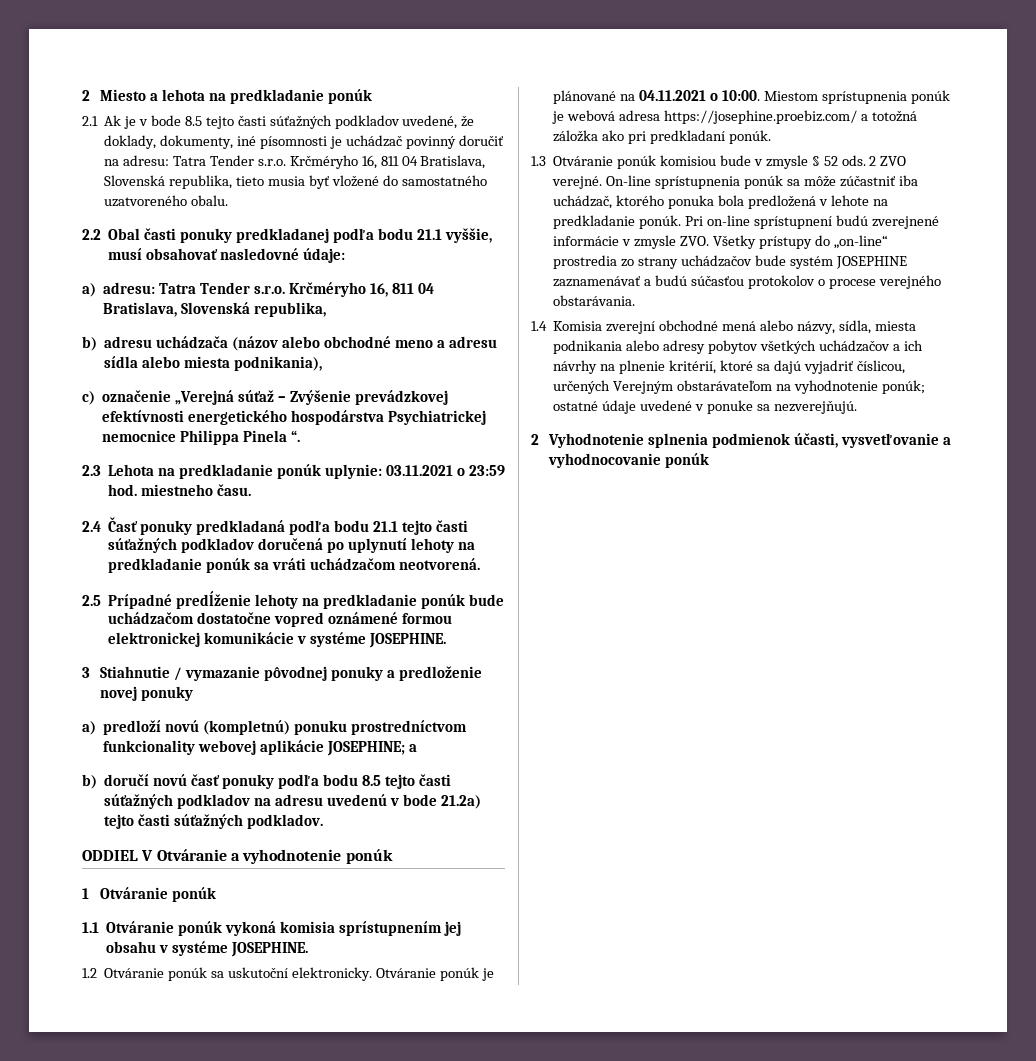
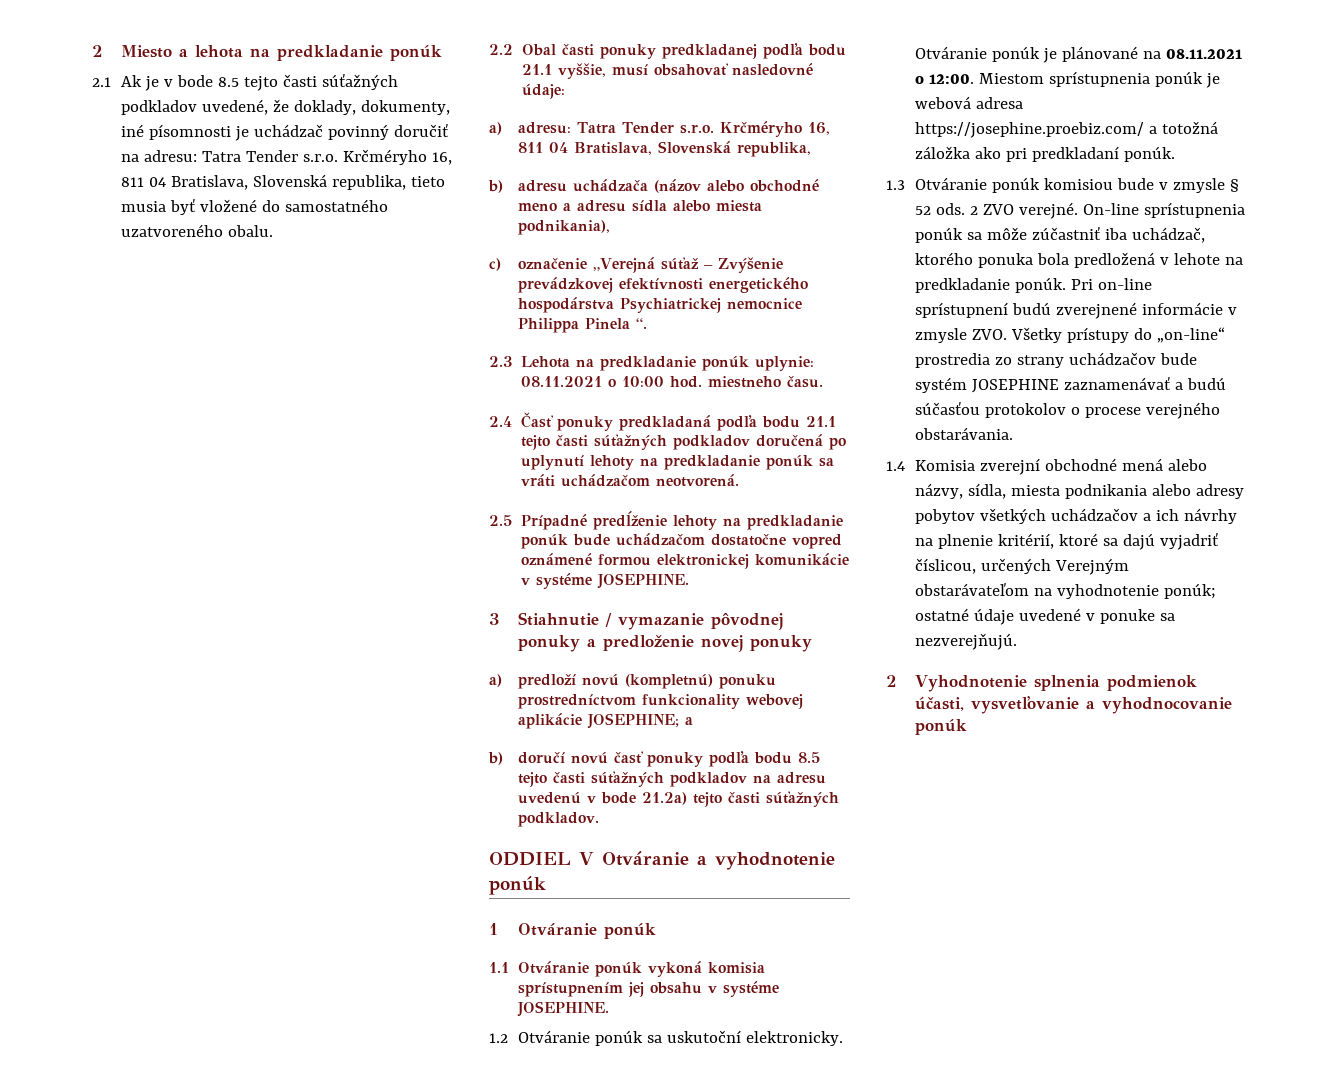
[385,465,505,476] 03.11.2021 o 23:59 -> [521,376,665,387] 08.11.2021 o 10:00
[639,90,760,101] 04.11.2021 o 10:00. -> [1166,49,1243,59] [915,74,975,84] 08.11.2021 o 12:00.

